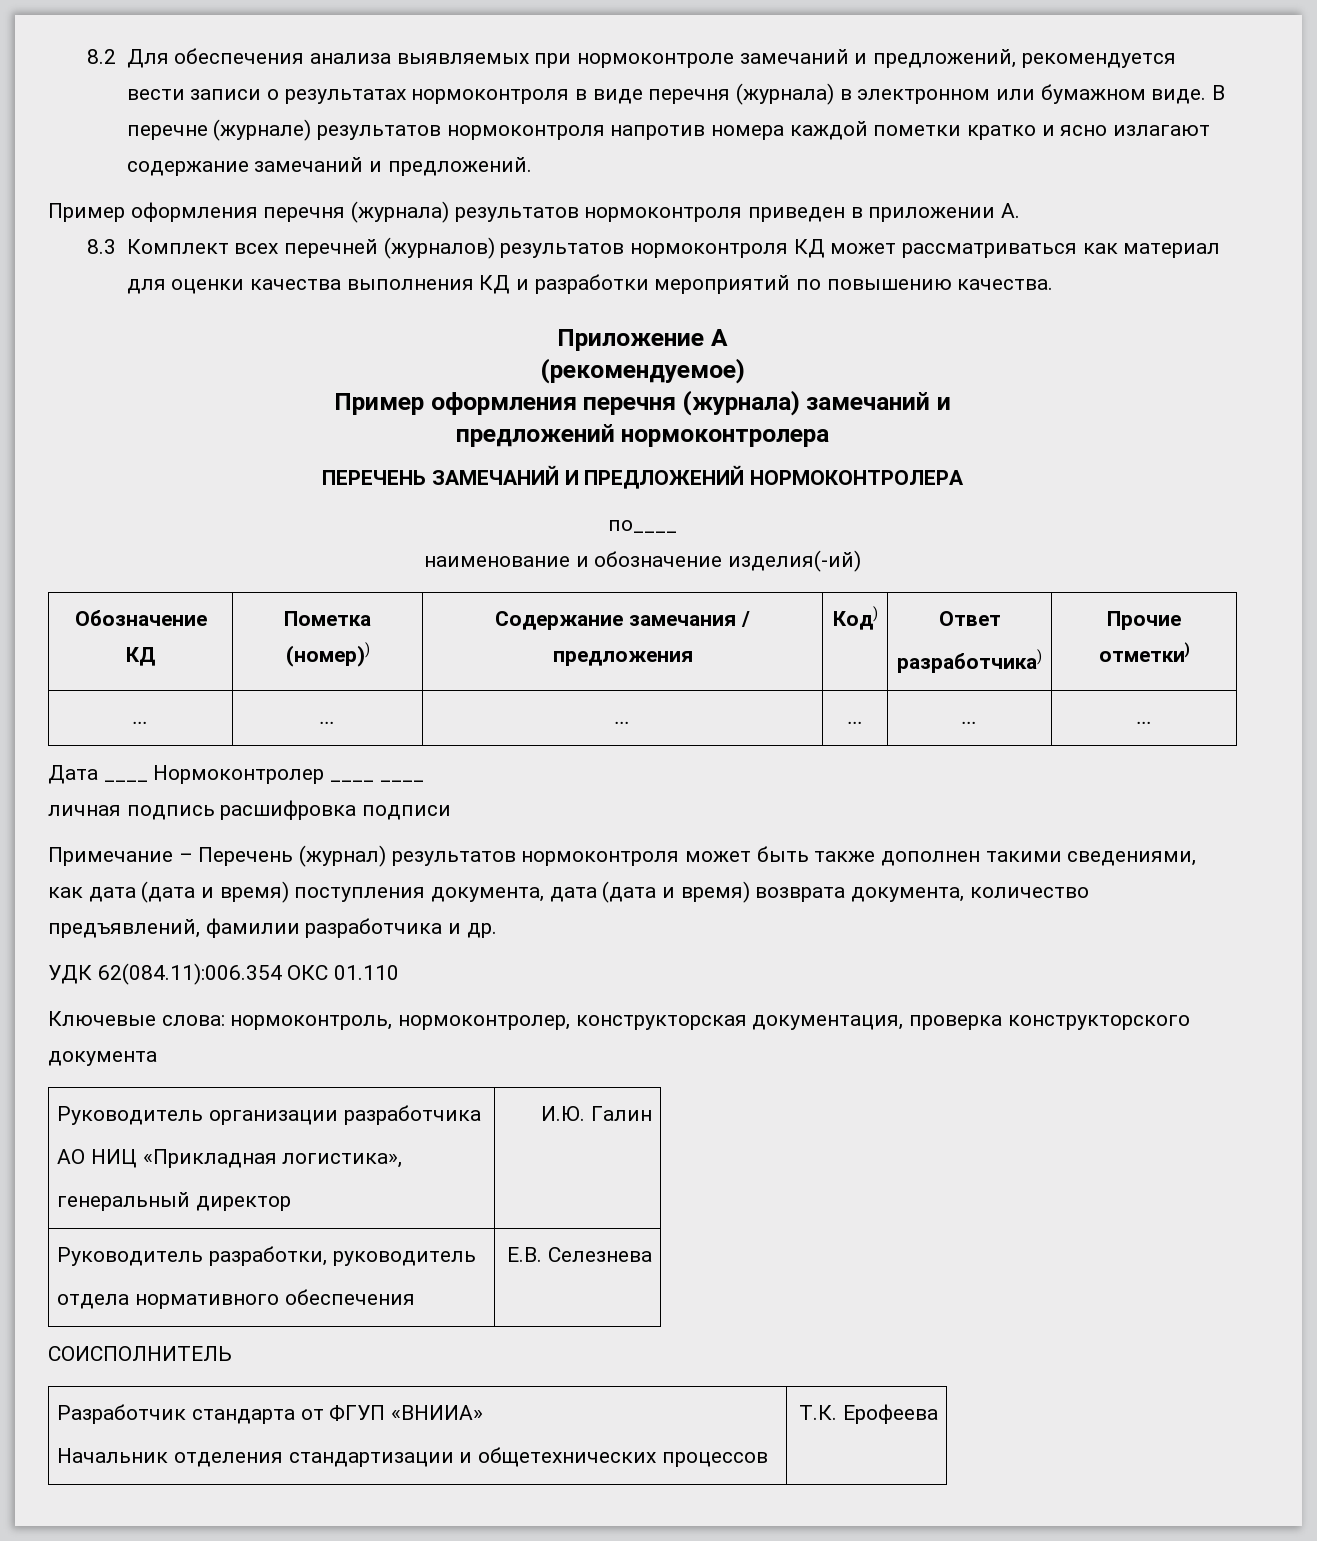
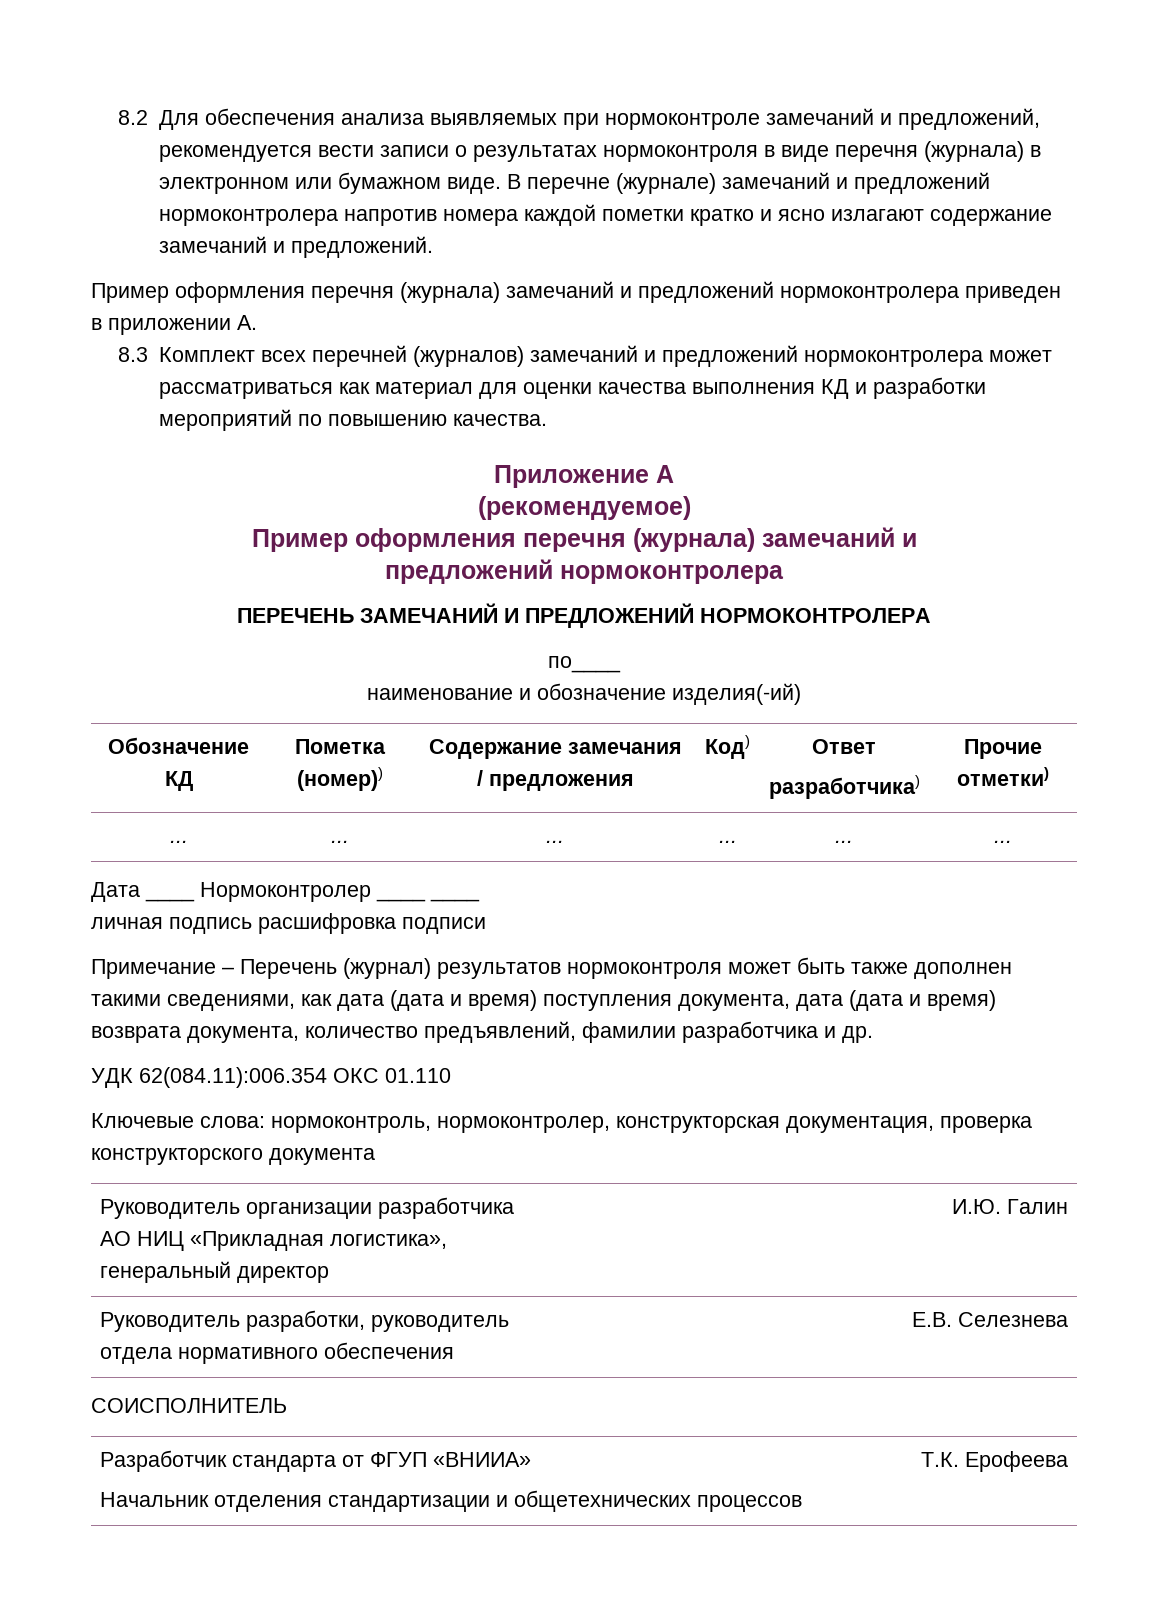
[317,125,605,140] результатов нормоконтроля -> [722,172,991,194] [159,209,339,226] замечаний и предложений нормоконтролера
[454,207,743,222] результатов нормоконтроля -> [506,281,959,303] замечаний и предложений нормоконтролера
[500,239,825,258] результатов нормоконтроля КД -> [530,345,984,367] замечаний и предложений нормоконтролера

